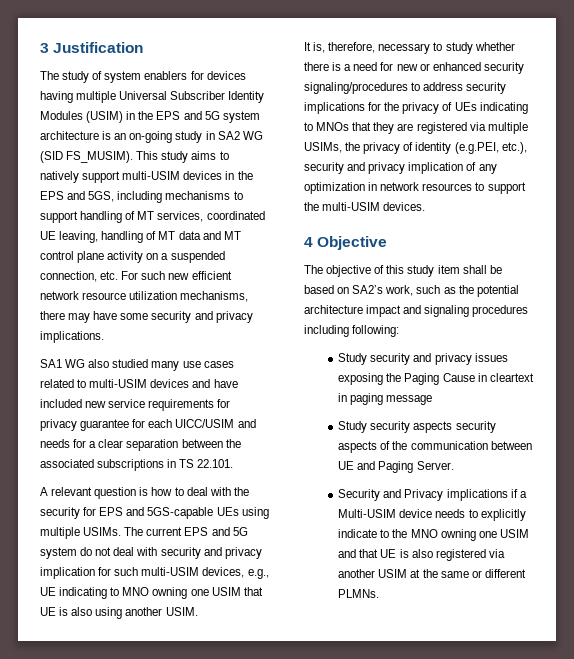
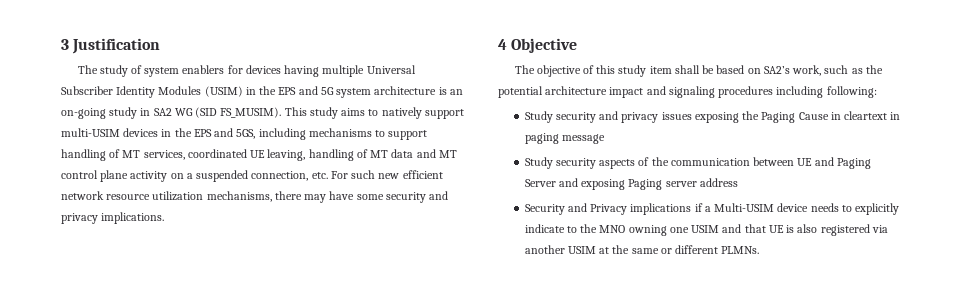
[40,359,234,371] [40,379,238,388] [40,399,231,411] [40,419,256,431] [40,439,241,451] [40,459,234,471] [40,487,249,499] [40,507,269,519] [40,527,248,539] [40,547,262,559] [40,567,269,579] [40,587,263,599] [40,607,198,619] [304,42,515,54] [304,62,524,74] [304,82,507,94] [304,102,528,114] [304,122,528,134] [304,142,527,154] [304,162,497,174] [304,182,526,194] [304,202,426,211] // SA1 WG also studied many use cases related to multi-USIM devices and have included new service requirements for privacy guarantee for each UICC/USIM and needs for a clear separation between the associated subscriptions in TS 22.101. // A relevant question is how to deal with the security for EPS and 5GS-capable UEs using multiple USIMs. The current EPS and 5G system do not deal with security and privacy implication for such multi-USIM devices, e.g., UE indicating to MNO owning one USIM that UE is also using another USIM. // It is, therefore, necessary to study whether there is a need for new or enhanced security signaling/procedures to address security implications for the privacy of UEs indicating to MNOs that they are registered via multiple USIMs, the privacy of identity (e.g.PEI, etc.), security and privacy implication of any optimization in network resources to support the multi-USIM devices. -> (165, 218) none
[455,421,496,433] [338,441,378,453] security aspects -> (636, 164) none
[416,461,454,470] Server. -> [524,178,738,190] Server and exposing Paging server address

